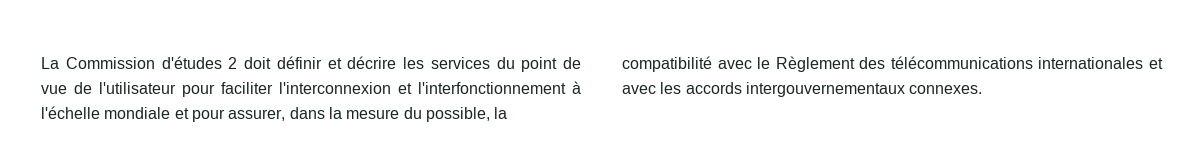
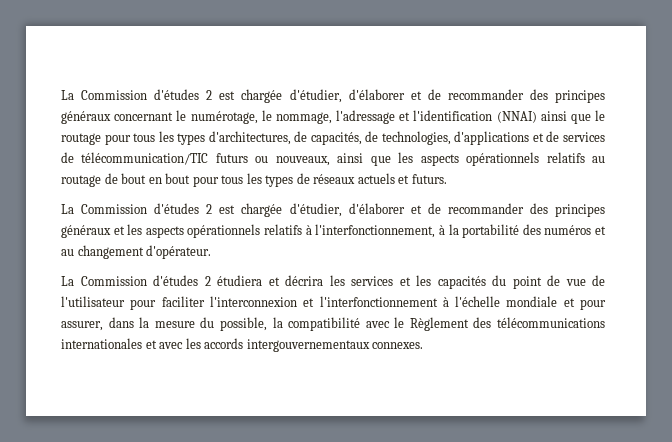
[41,56,490,69] La Commission d'études 2 doit définir et décrire les services -> [61,89,605,103] [61,110,606,124] [61,131,605,145] [61,152,605,166] [61,173,447,187] [61,203,605,217] [61,224,607,238] [61,245,212,259] [61,275,486,289] La Commission d'études 2 est chargée d'étudier, d'élaborer et de recommander des principes généraux concernant le numérotage, le nommage, l'adressage et l'identification (NNAI) ainsi que le routage pour tous les types d'architectures, de capacités, de technologies, d'applications et de services de télécommunication/TIC futurs ou nouveaux, ainsi que les aspects opérationnels relatifs au routage de bout en bout pour tous les types de réseaux actuels et futurs. // La Commission d'études 2 est chargée d'étudier, d'élaborer et de recommander des principes généraux et les aspects opérationnels relatifs à l'interfonctionnement, à la portabilité des numéros et au changement d'opérateur. // La Commission d'études 2 étudiera et décrira les services et les capacités

